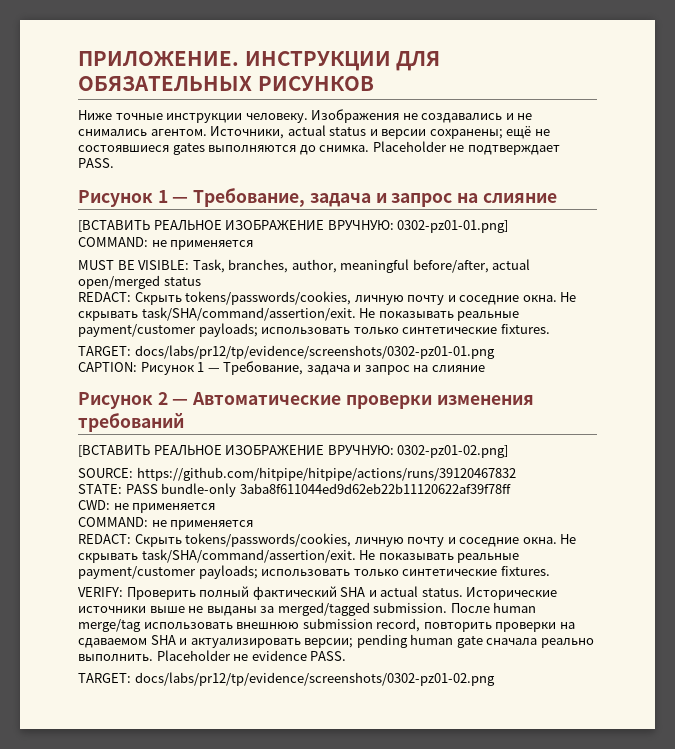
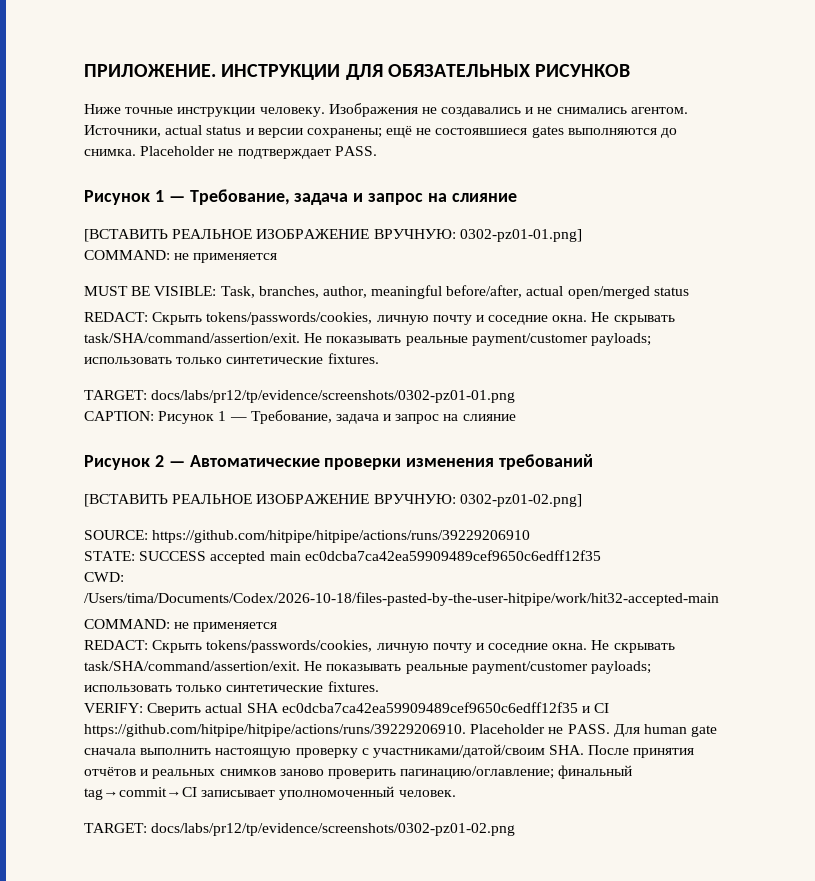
[136,467,516,481] https://github.com/hitpipe/hitpipe/actions/runs/39120467832 -> [152,530,531,543] https://github.com/hitpipe/hitpipe/actions/runs/39229206910
[125,483,511,497] PASS bundle-only 3aba8f611044ed9d62eb22b11120622af39f78ff -> [139,550,601,564] SUCCESS accepted main ec0dcba7ca42ea59909489cef9650c6edff12f35
[113,503,216,513] не применяется -> [84,592,719,606] /Users/tima/Documents/Codex/2026-10-18/files-pasted-by-the-user-hitpipe/work/hit32-accepted-main
[126,586,558,600] [78,602,537,616] [78,618,575,632] [78,634,594,648] [78,650,347,661] Проверить полный фактический SHA и actual status. Исторические источники выше не выданы за merged/tagged submission. После human merge/tag использовать внешнюю submission record, повторить проверки на сдаваемом SHA и актуализировать версии; pending human gate сначала реально выполнить. Placeholder не evidence PASS. -> [147,702,610,716] [84,724,718,737] [84,744,695,758] [84,765,633,779] [84,786,456,800] Сверить actual SHA ec0dcba7ca42ea59909489cef9650c6edff12f35 и CI https://github.com/hitpipe/hitpipe/actions/runs/39229206910. Placeholder не PASS. Для human gate сначала выполнить настоящую проверку с участниками/датой/своим SHA. После принятия отчётов и реальных снимков заново проверить пагинацию/оглавление; финальный tag→commit→CI записывает уполномоченный человек.

